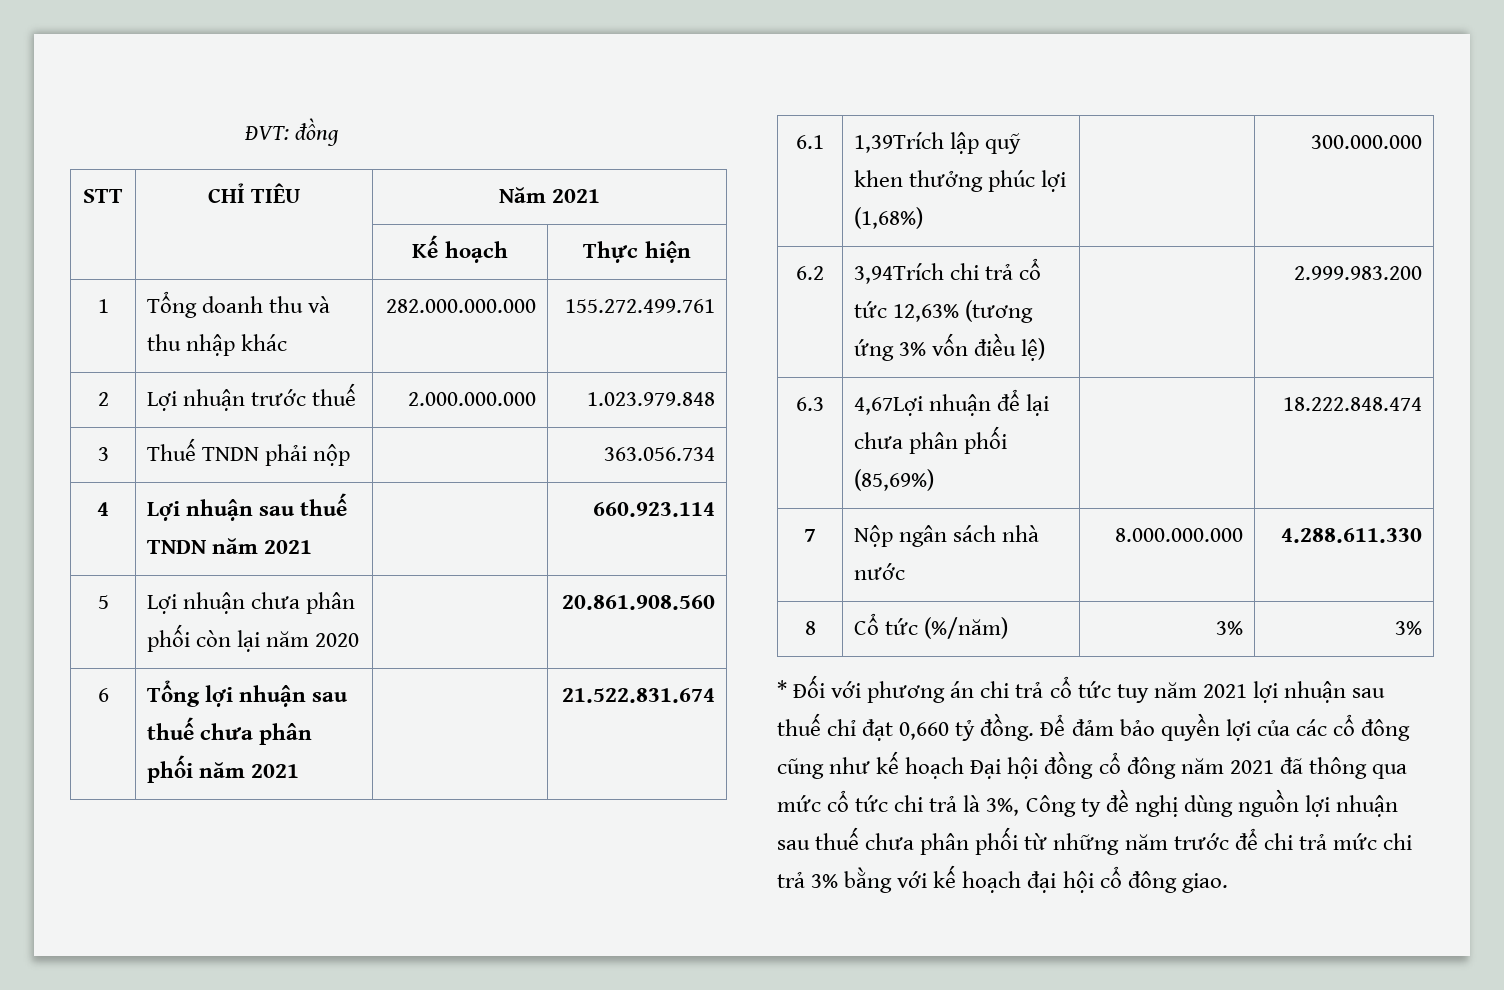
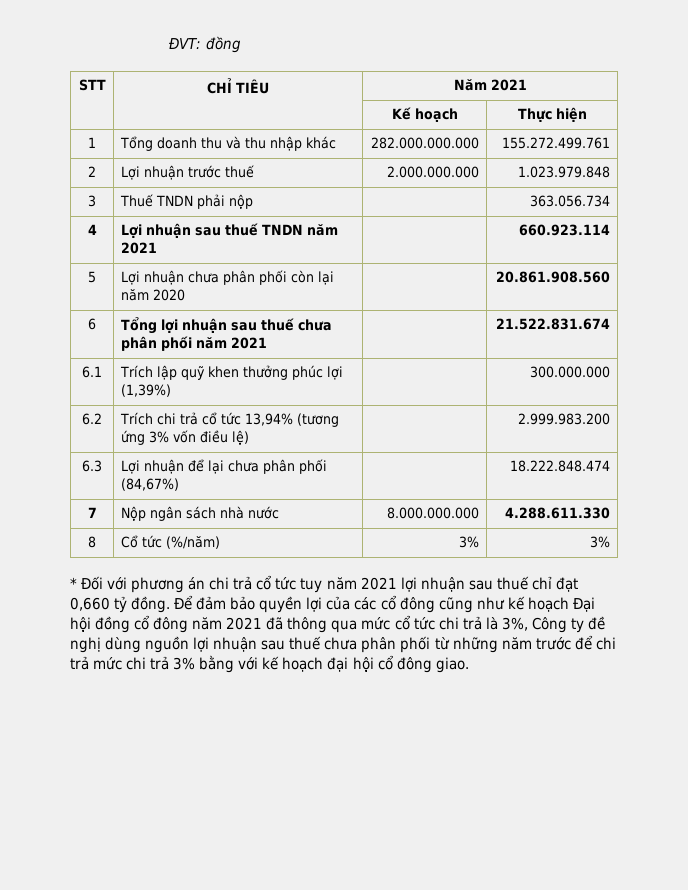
[854,132,945,153] 1,39Trích -> [119,365,153,378] Trích
[854,207,924,229] (1,68%) -> [120,384,171,397] (1,39%)
[854,258,1042,284] [854,301,960,322] 3,94Trích chi trả cổ tức 12,63% -> [119,412,293,426] Trích chi trả cổ tức 13,94%
[854,396,924,416] 4,67Lợi -> [120,460,140,474] Lợi
[854,469,935,491] (85,69%) -> [120,478,179,491] (84,67%)

